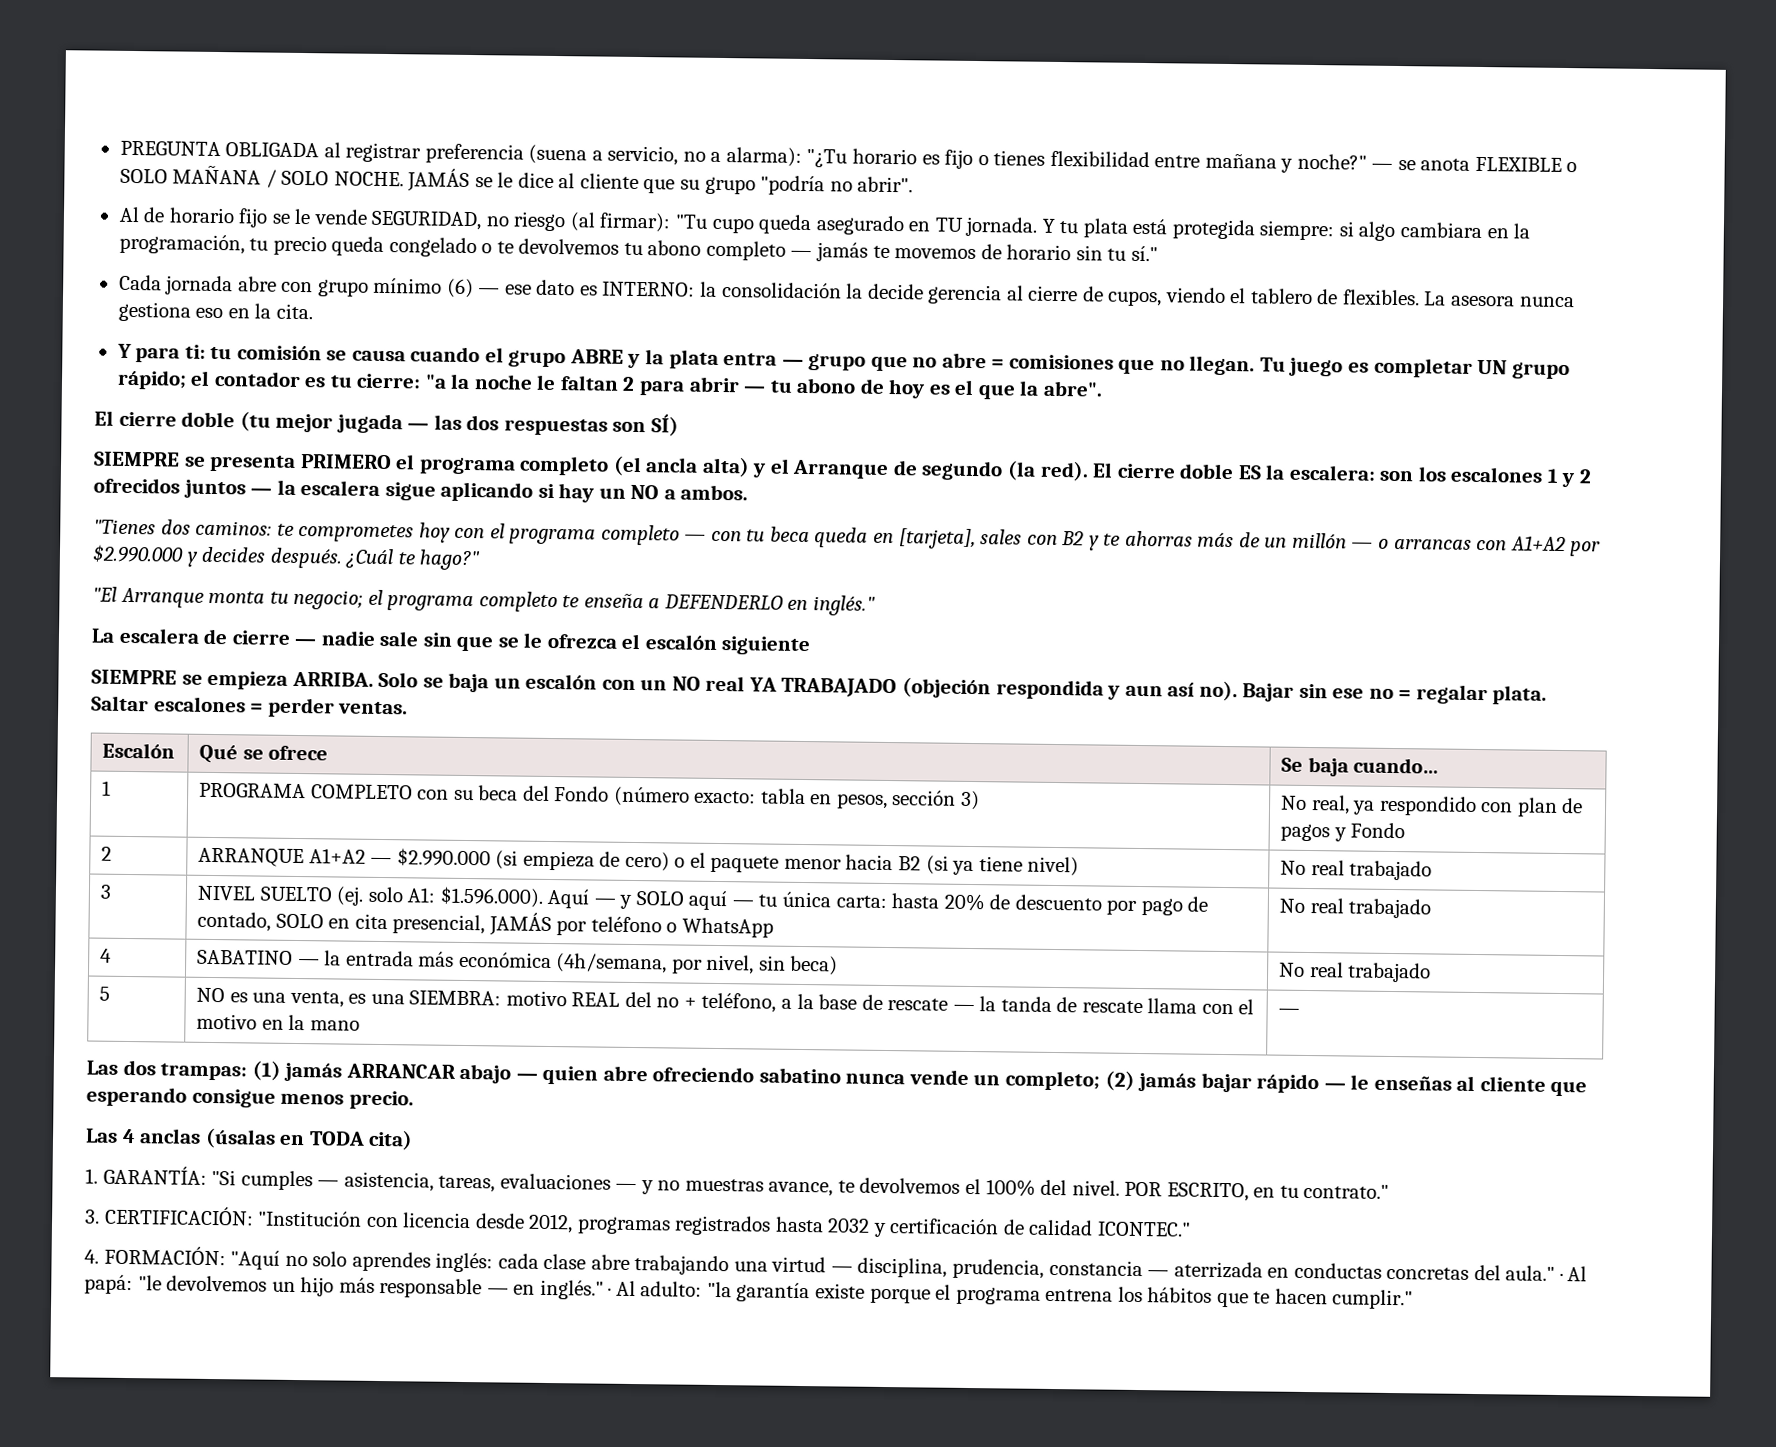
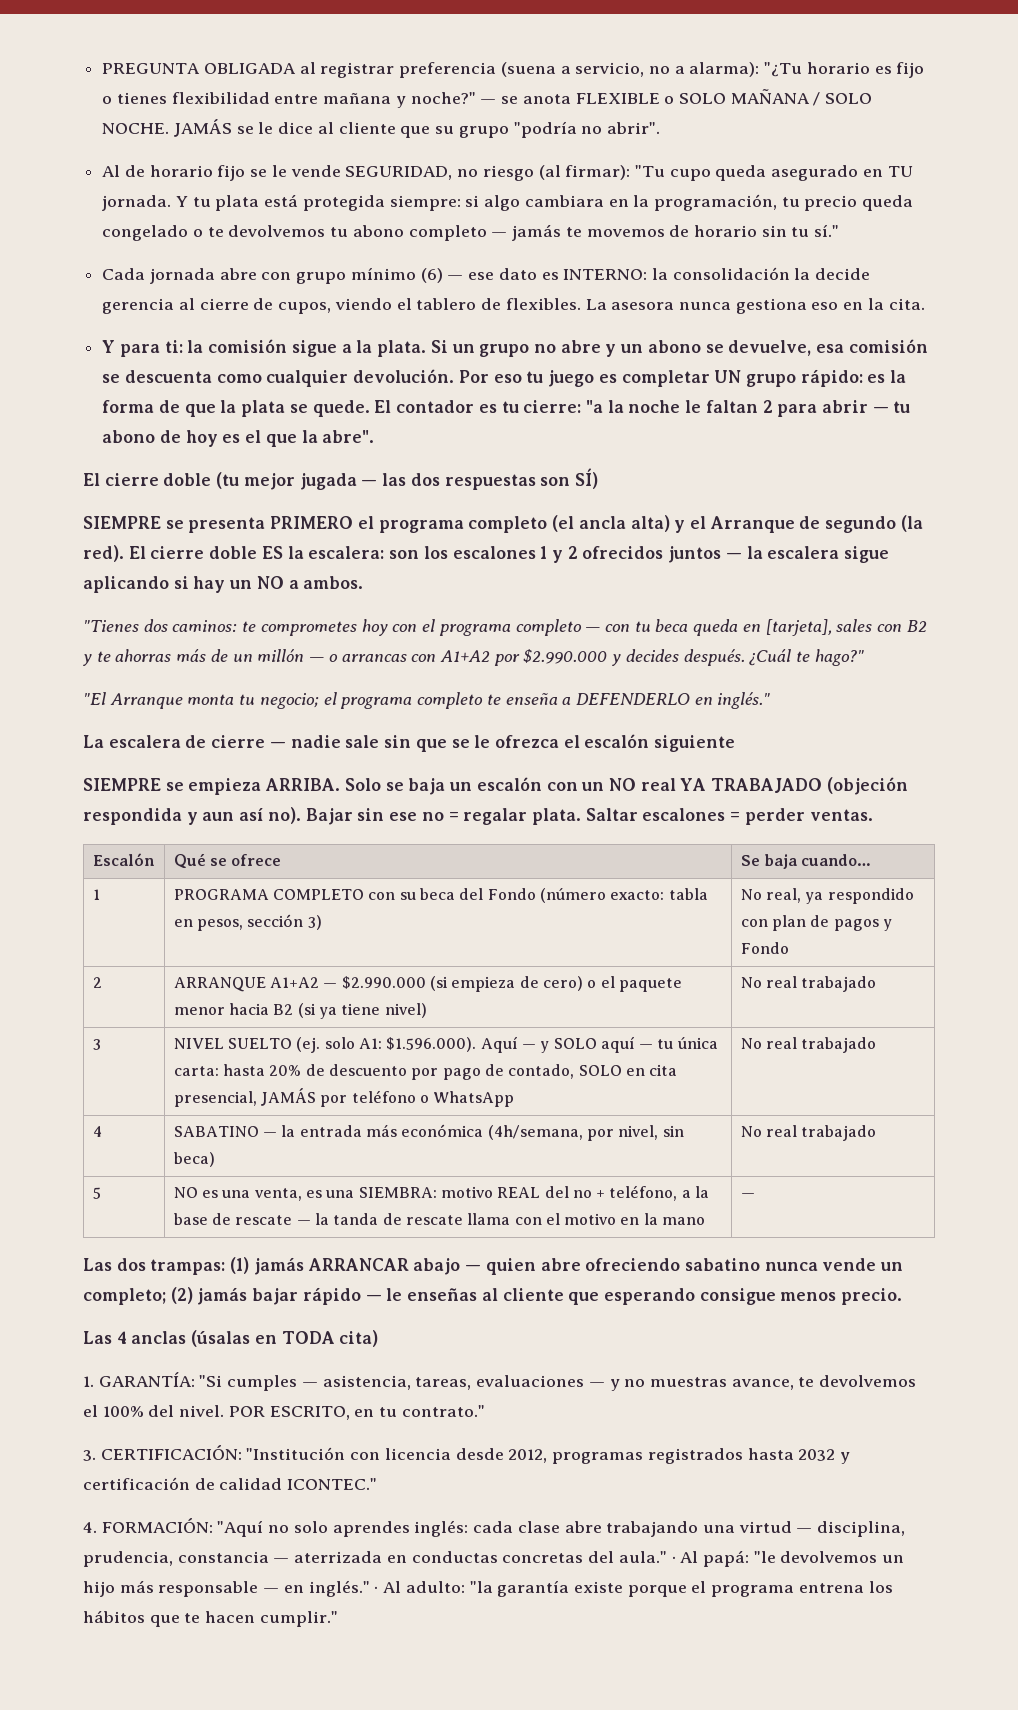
[210,345,1286,376] tu comisión se causa cuando el grupo ABRE y la plata entra — grupo que no abre = comisiones que no llegan. Tu -> [187,339,928,357] [102,369,544,387] la comisión sigue a la plata. Si un grupo no abre y un abono se devuelve, esa comisión se descuenta como cualquier devolución. Por eso tu
[116,369,211,390] rápido; el -> [800,369,907,387] [102,400,392,417] rápido: es la forma de que la plata se quede. El

